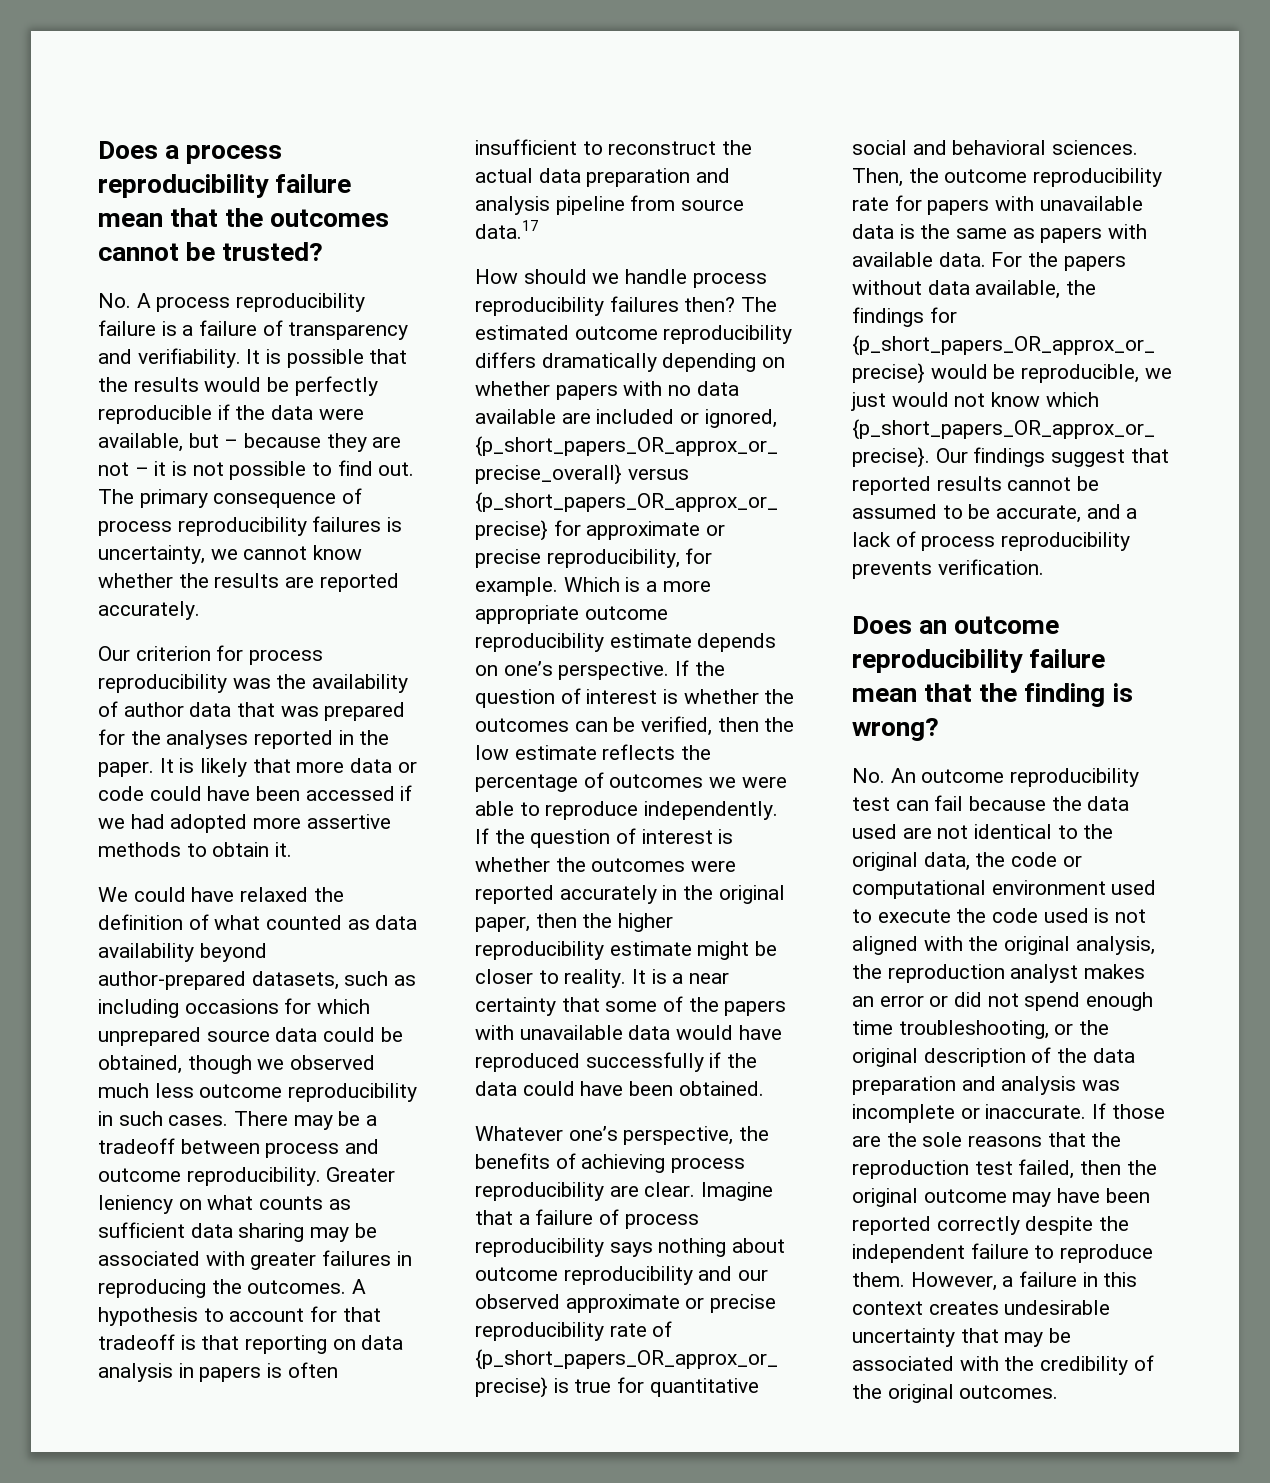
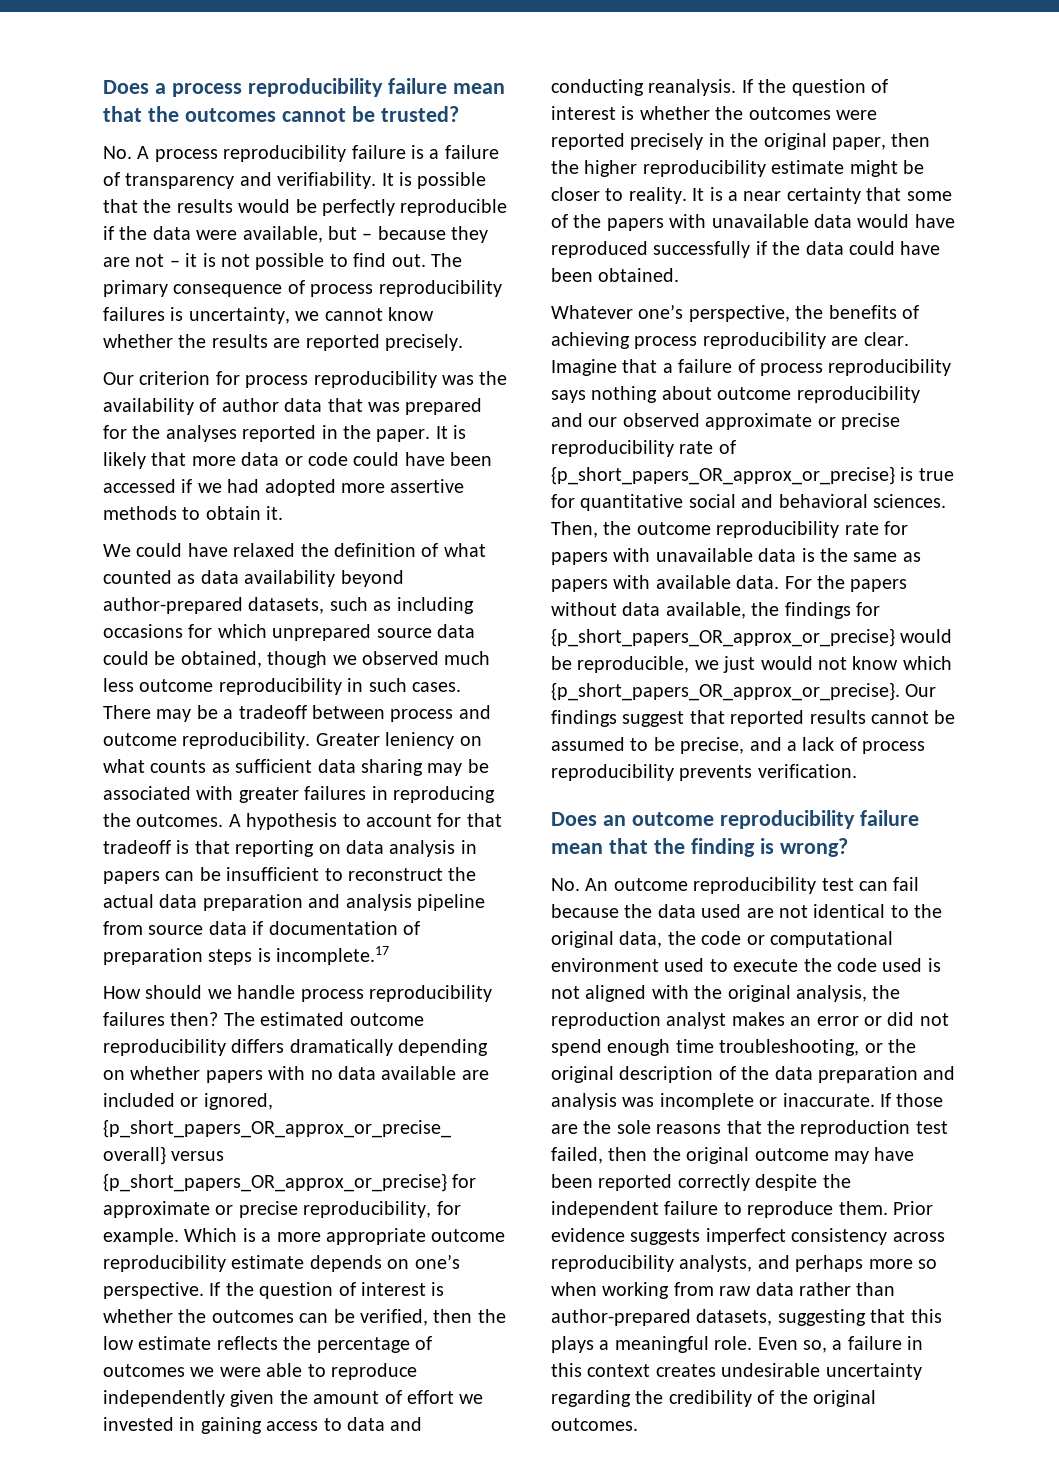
[98,601,200,620] accurately. -> [385,334,463,351] precisely.
[267,1362,338,1378] is often -> [165,867,221,881] can be
[475,220,538,239] data.17 -> [208,921,420,935] [103,946,390,965] data if documentation of preparation steps is incomplete.17
[644,801,779,820] independently. -> [103,1390,484,1407] [103,1417,423,1434] [551,79,737,96] independently given the amount of effort we invested in gaining access to data and conducting reanalysis.
[559,885,657,904] accurately -> [630,133,704,150] precisely
[996,505,1082,523] accurate, -> [680,737,745,754] precise,
[910,1272,997,1291] However, -> [893,1201,933,1215] [551,1228,945,1245] [551,1255,937,1272] [551,1282,896,1299] [551,1309,942,1326] [551,1336,827,1353] Prior evidence suggests imperfect consistency across reproducibility analysts, and perhaps more so when working from raw data rather than author-prepared datasets, suggesting that this plays a meaningful role. Even so,
[960,1328,1072,1347] [852,1356,999,1371] that may be associated with -> [551,1390,631,1407] regarding

